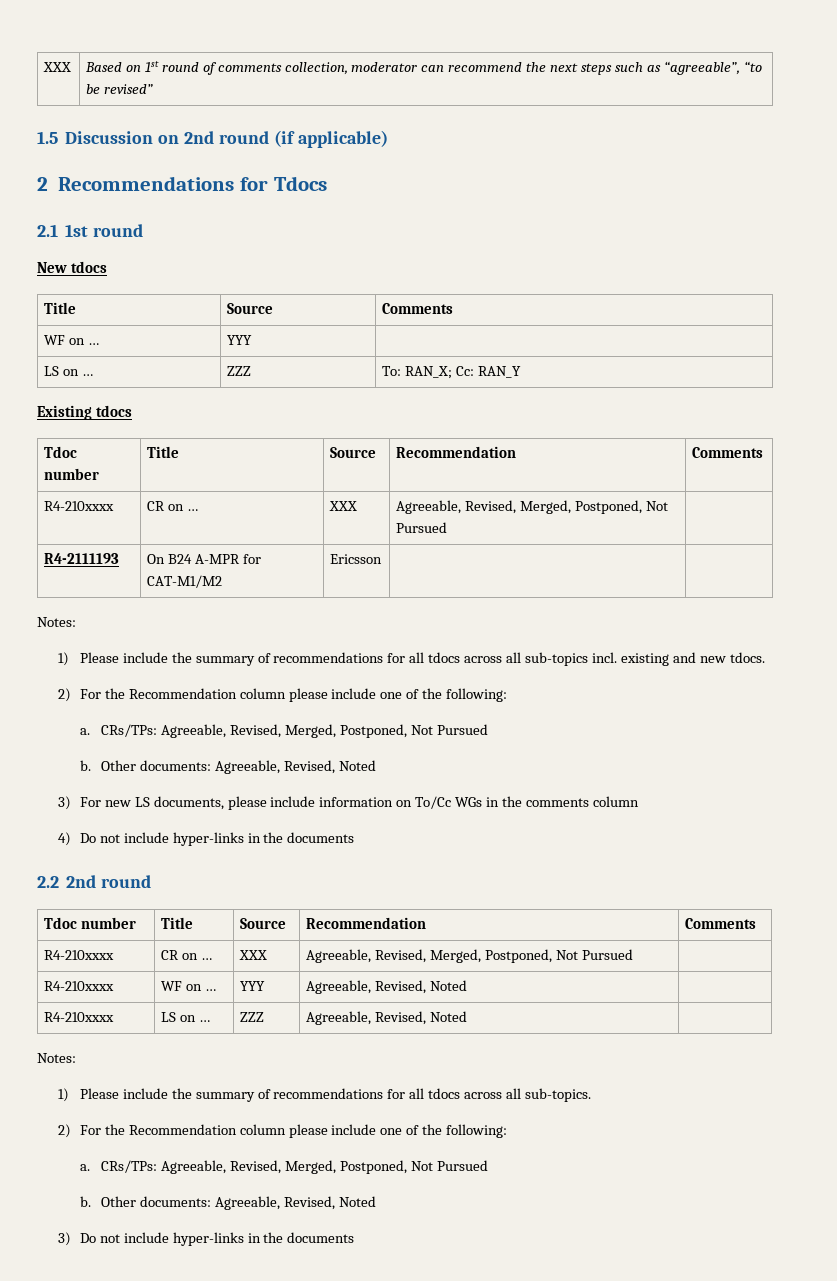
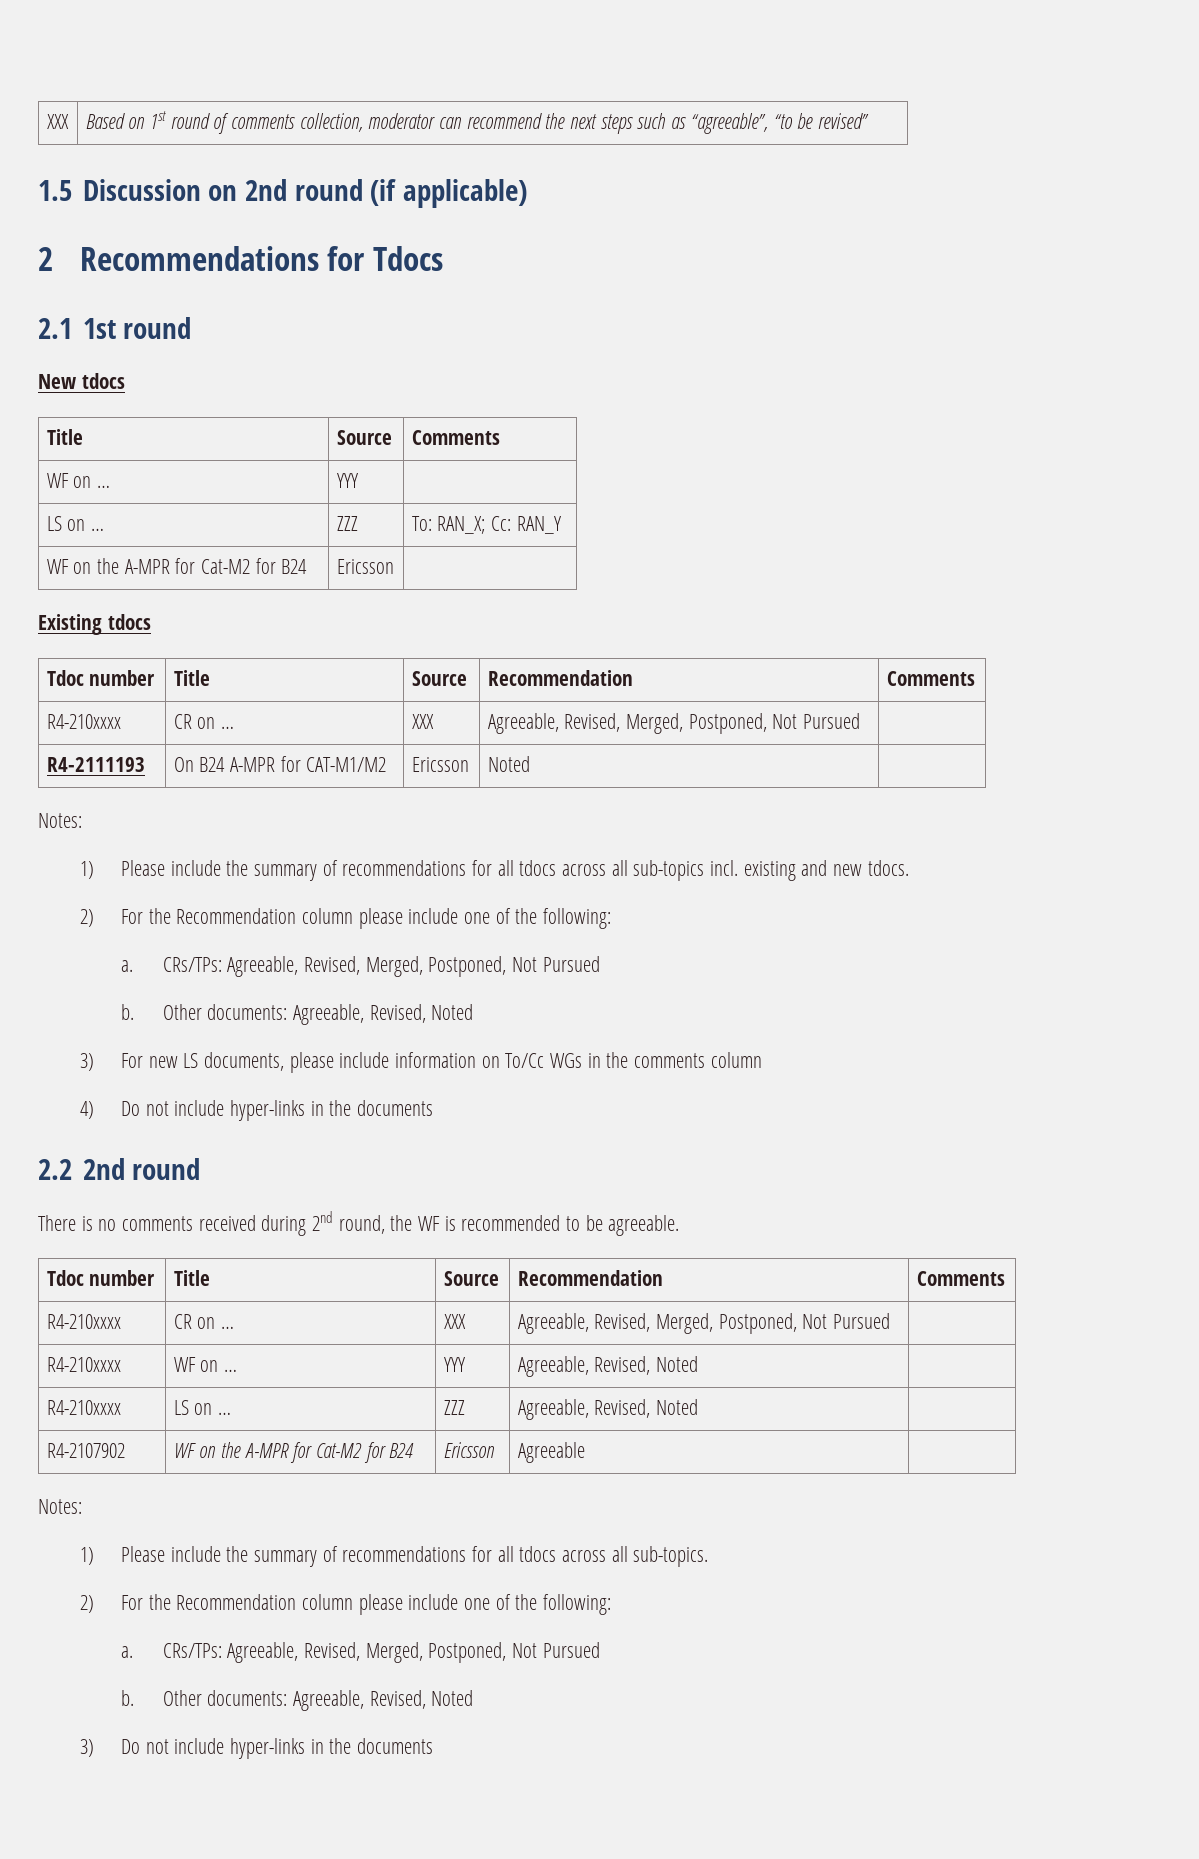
(521, 372) none -> [46,558,308,574] [336,559,394,574] // WF on the A-MPR for Cat-M2 for B24 | Ericsson |
(383, 559) none -> [487,756,530,772] Noted
(152, 881) none -> [38,1211,680,1236] // There is no comments received during 2nd round, the WF is recommended to be agreeable.
(467, 1016) none -> [46,1443,125,1458] [173,1442,415,1463] [443,1442,494,1458] [517,1442,585,1463] // R4-2107902 | WF on the A-MPR for Cat-M2 for B24 | Ericsson | Agreeable |

